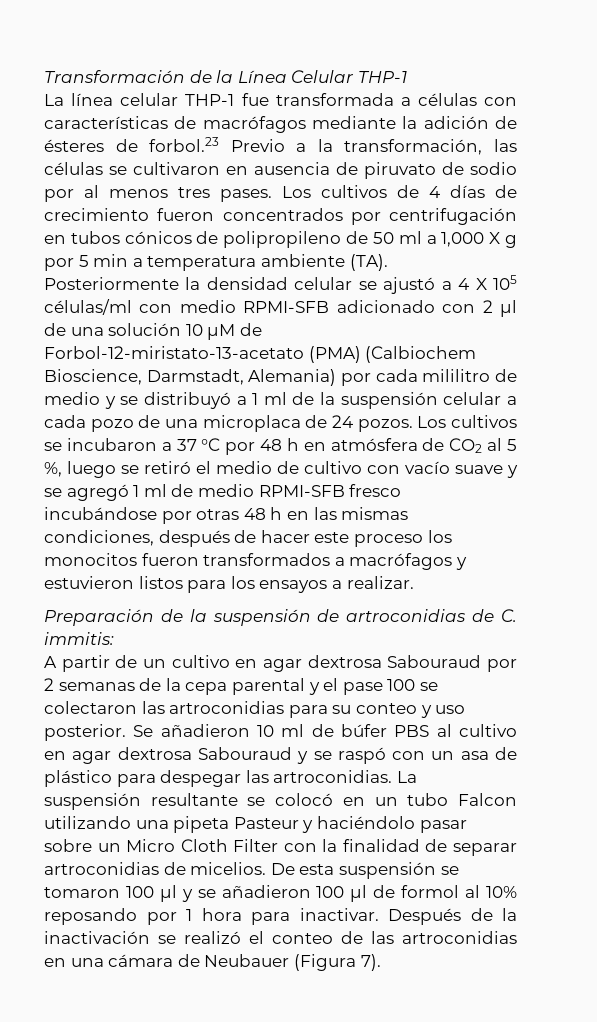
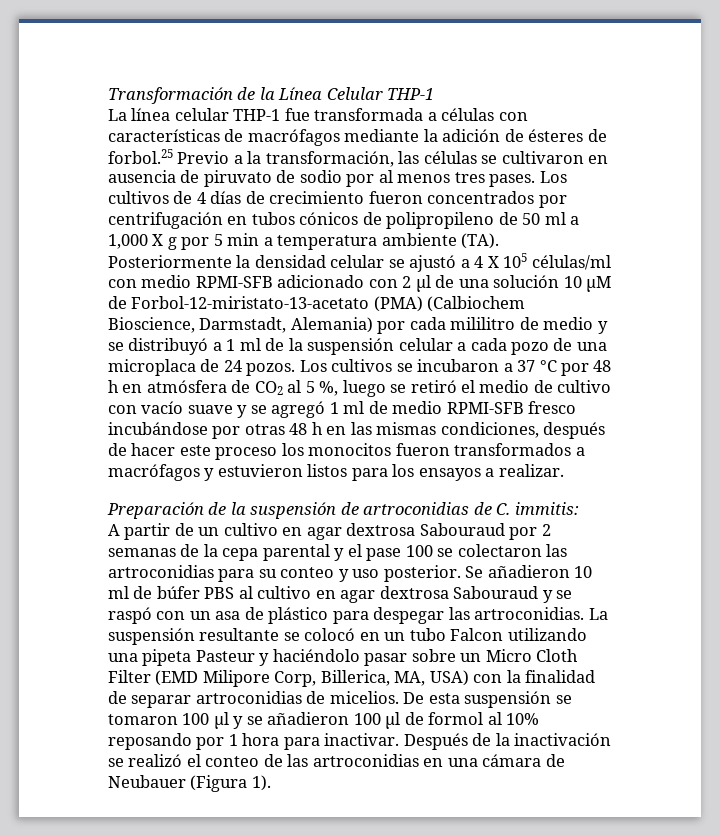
[149,137,220,152] forbol.23 -> [108,149,173,164] forbol.25
(279, 845) none -> [155,670,469,687] (EMD Milipore Corp, Billerica, MA, USA)
[360,954,381,971] 7). -> [251,775,271,791] 1).

